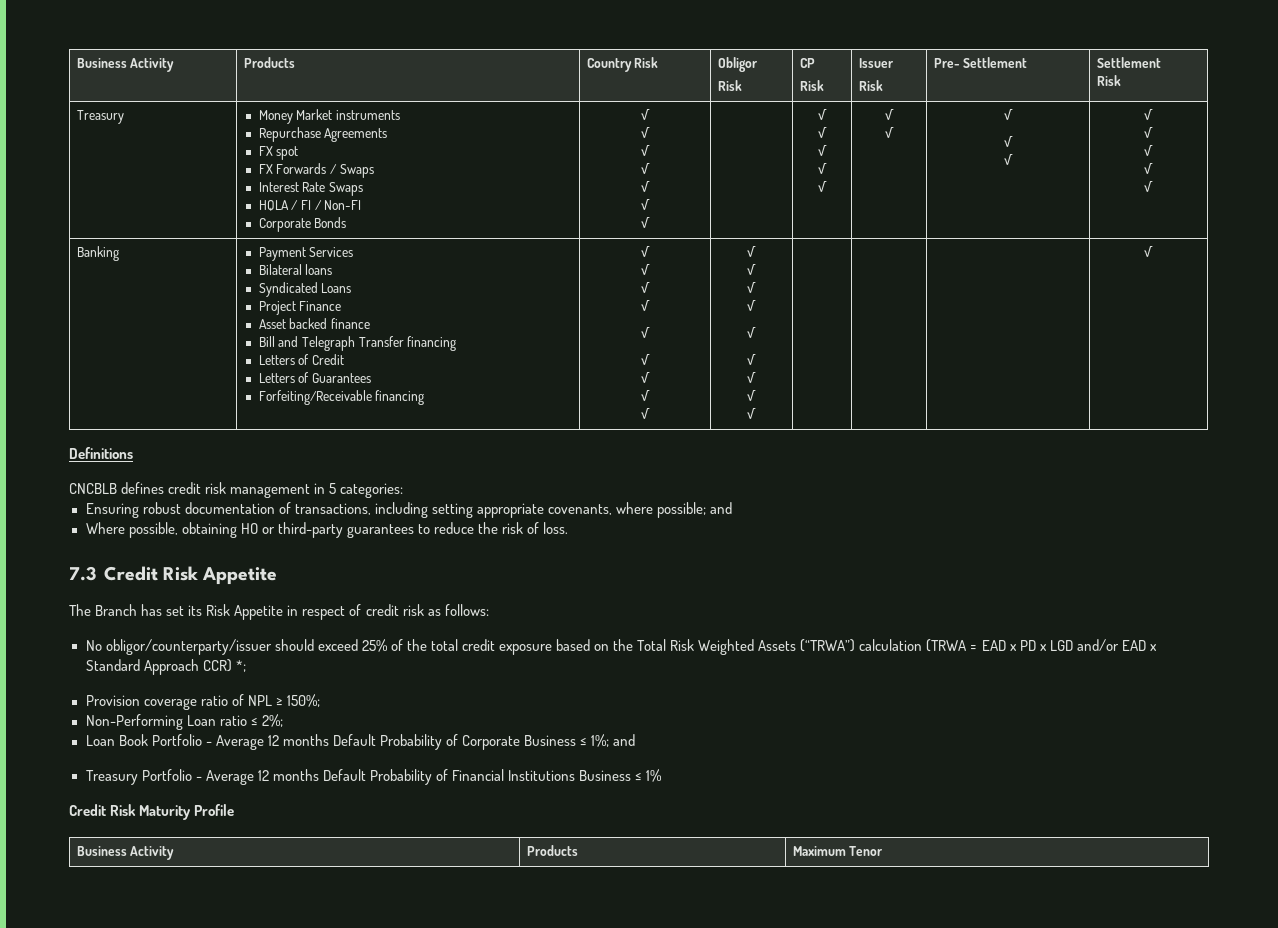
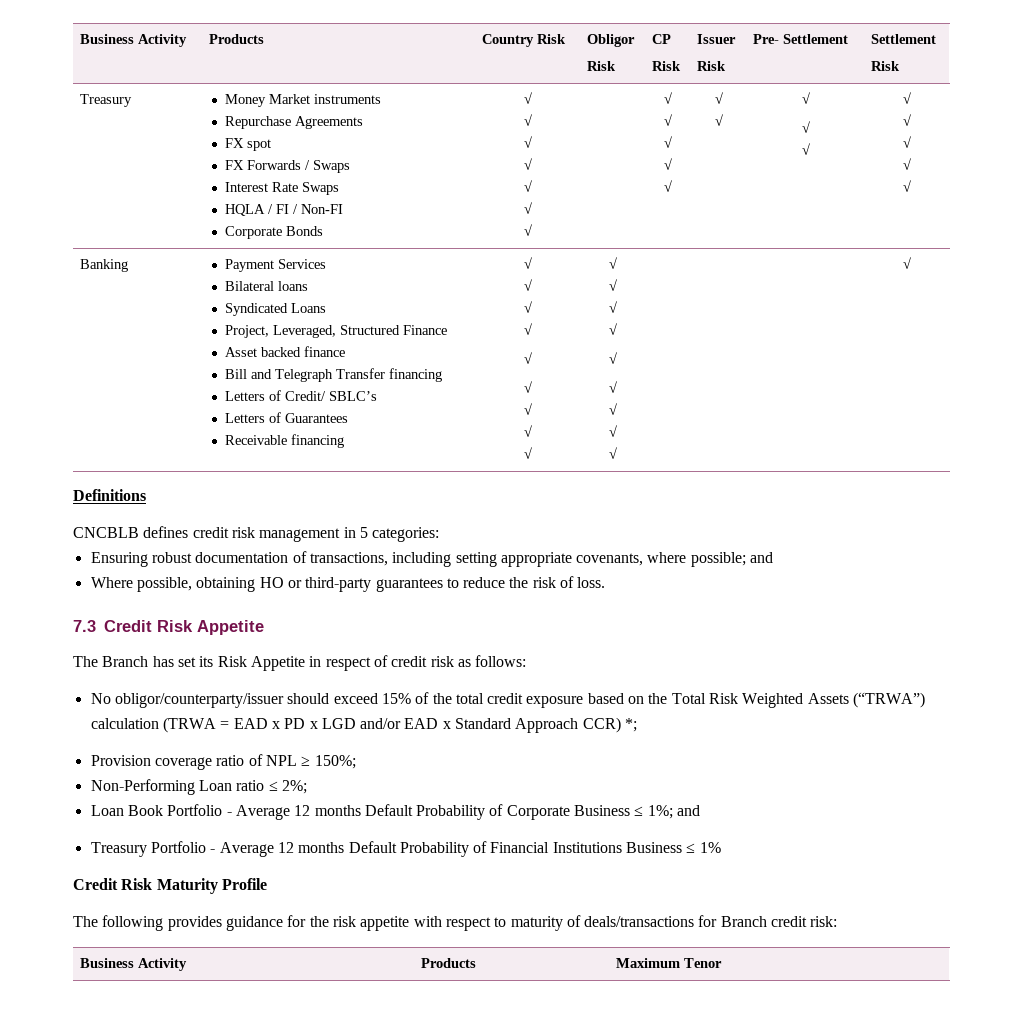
[258,301,296,315] Project -> [224,325,400,338] Project, Leveraged, Structured
[311,354,344,365] Credit -> [284,391,377,401] Credit/ SBLC’s
[258,390,372,405] Forfeiting/Receivable -> [224,435,287,445] Receivable
[361,639,387,652] 25% -> [381,693,411,704] 15%
(235, 810) none -> [73,915,838,931] // The following provides guidance for the risk appetite with respect to maturity of deals/transactions for Branch credit risk:

